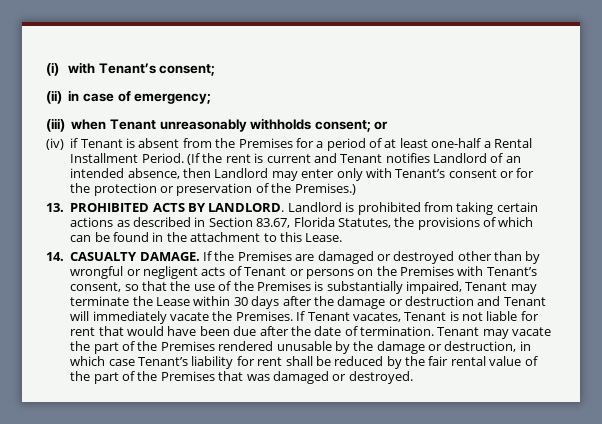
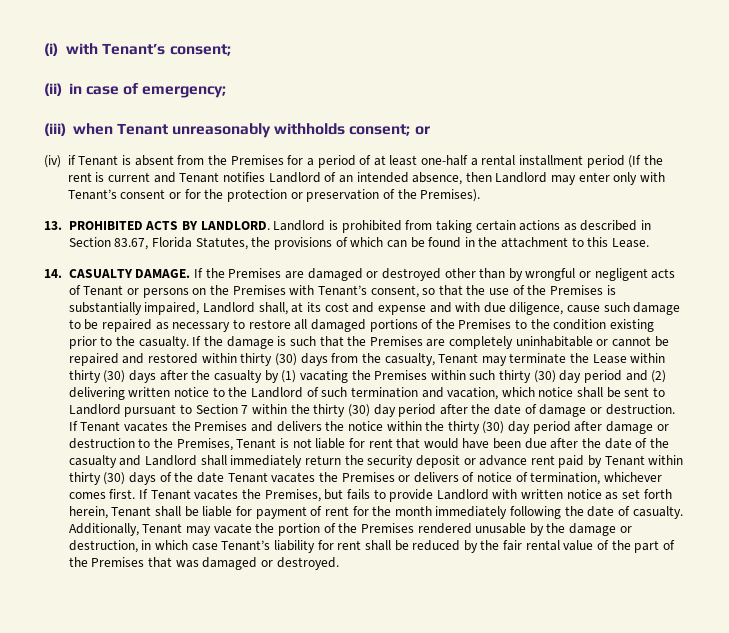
[493,138,532,148] [70,153,184,163] Rental Installment Period. -> [481,155,625,168] rental installment period
[294,183,356,195] Premises.) -> [420,189,481,202] Premises).
(462, 287) none -> [203,302,681,315] [68,319,655,332] [68,336,669,349] [68,353,435,366] Landlord shall, at its cost and expense and with due diligence, cause such damage to be repaired as necessary to restore all damaged portions of the Premises to the condition existing prior to the casualty. If the damage is such that the Premises are completely uninhabitable or cannot be repaired and restored within thirty (30) days from the casualty,
[233,297,248,306] 30 -> [68,370,126,383] thirty (30)
[337,296,546,309] [70,311,401,324] damage or destruction and Tenant will immediately vacate the Premises. If Tenant vacates, -> [213,370,667,383] [68,387,666,400] [68,404,675,417] [68,421,669,434] [68,438,233,451] casualty by (1) vacating the Premises within such thirty (30) day period and (2) delivering written notice to the Landlord of such termination and vacation, which notice shall be sent to Landlord pursuant to Section 7 within the thirty (30) day period after the date of damage or destruction. If Tenant vacates the Premises and delivers the notice within the thirty (30) day period after damage or destruction to the Premises,
[360,326,434,336] termination. -> [650,438,670,448] [68,455,684,468] [68,472,663,485] [68,489,672,502] [68,506,683,519] [68,523,139,536] the casualty and Landlord shall immediately return the security deposit or advance rent paid by Tenant within thirty (30) days of the date Tenant vacates the Premises or delivers of notice of termination, whichever comes first. If Tenant vacates the Premises, but fails to provide Landlord with written notice as set forth herein, Tenant shall be liable for payment of rent for the month immediately following the date of casualty. Additionally,
[93,342,119,354] part -> [277,523,320,536] portion

